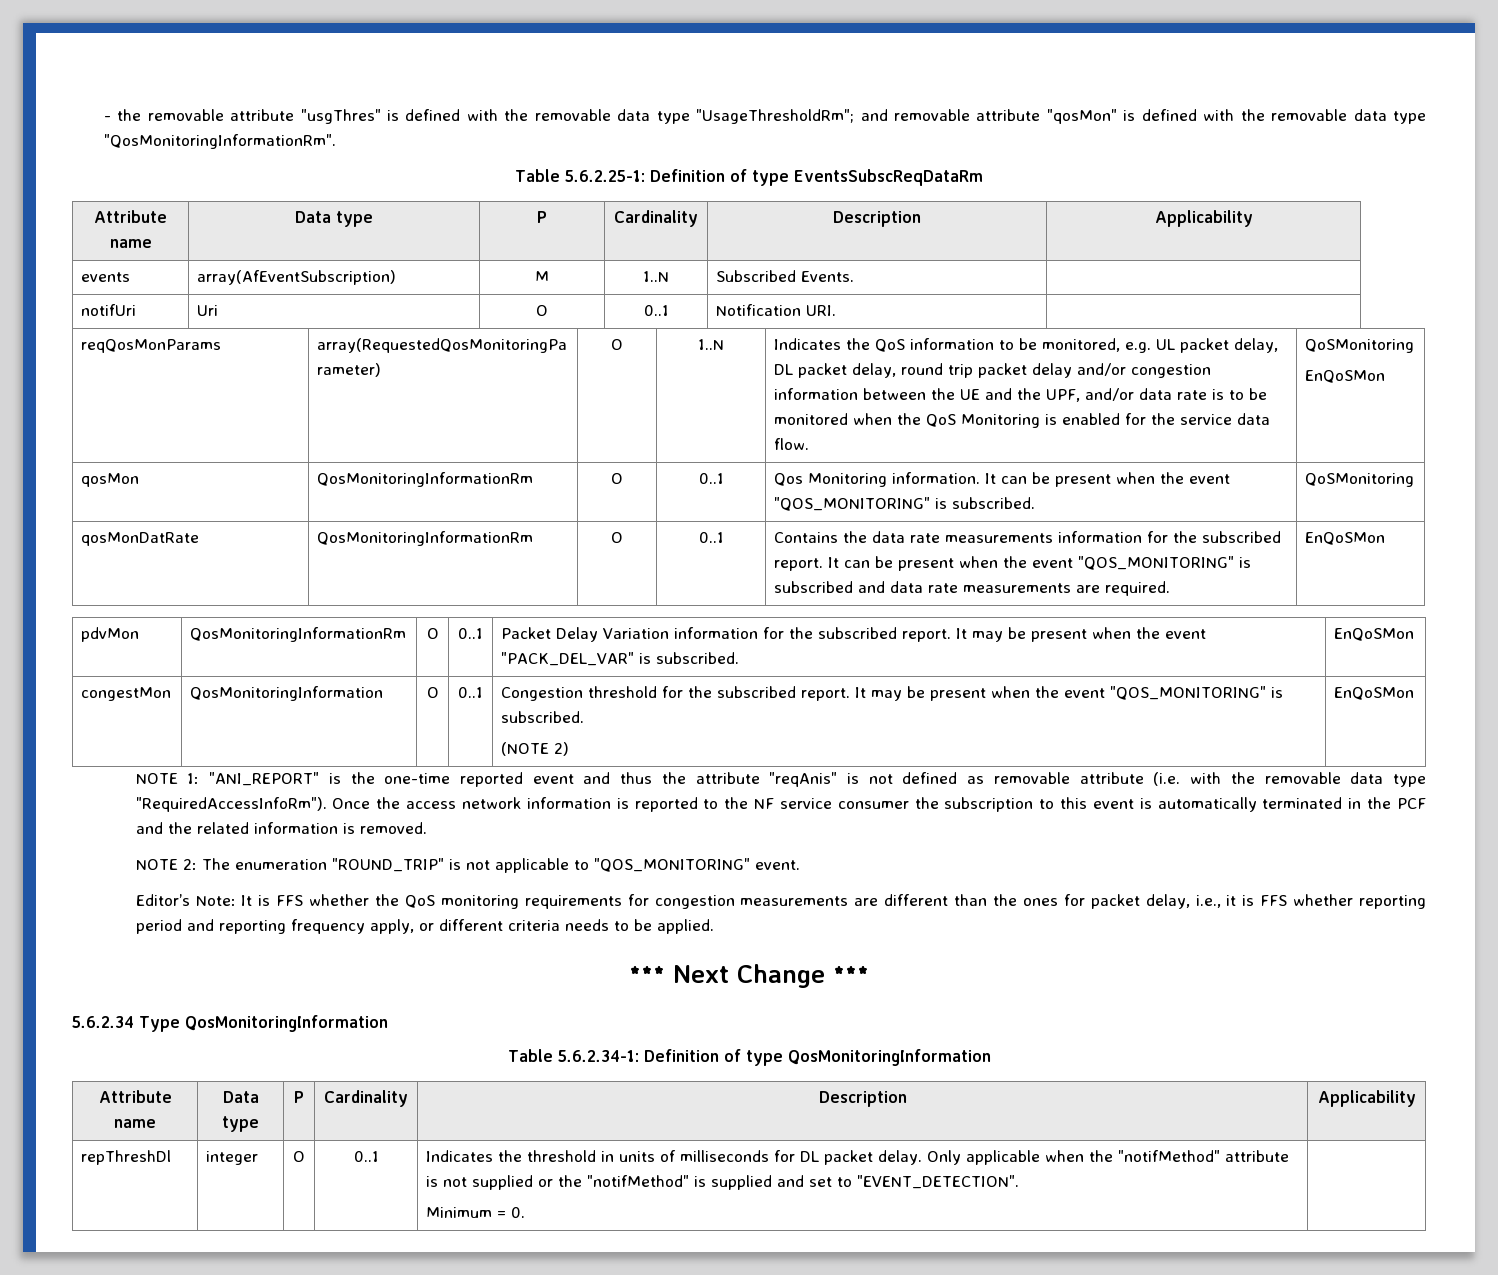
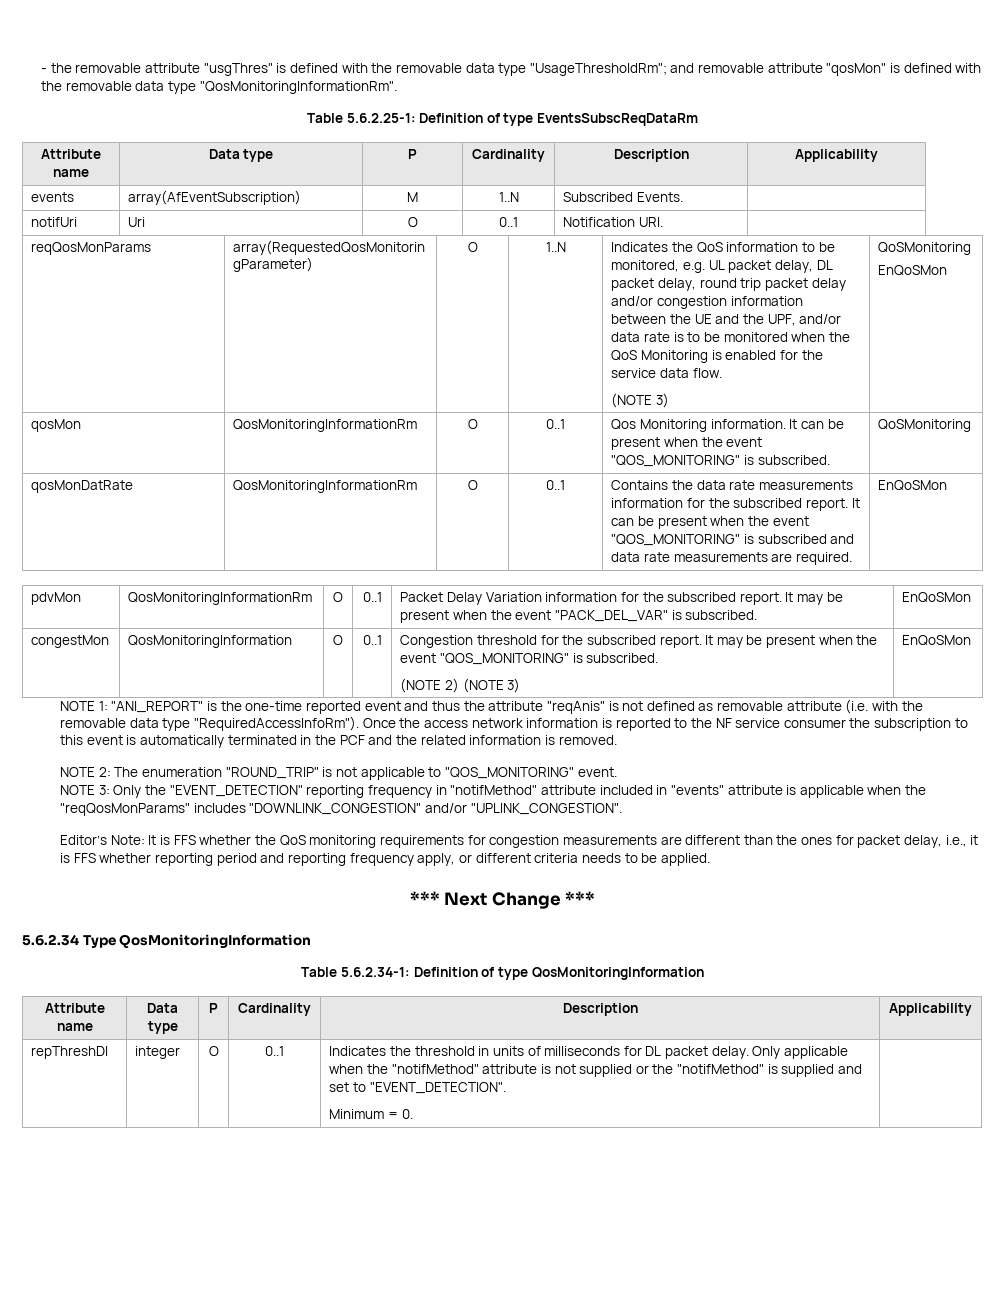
(810, 444) none -> [611,393,669,408] // (NOTE 3)
(570, 749) none -> [462,678,521,693] (NOTE 3)
(800, 865) none -> [60,785,927,798] [60,803,622,816] // NOTE 3: Only the "EVENT_DETECTION" reporting frequency in "notifMethod" attribute included in "events" attribute is applicable when the "reqQosMonParams" includes "DOWNLINK_CONGESTION" and/or "UPLINK_CONGESTION".

